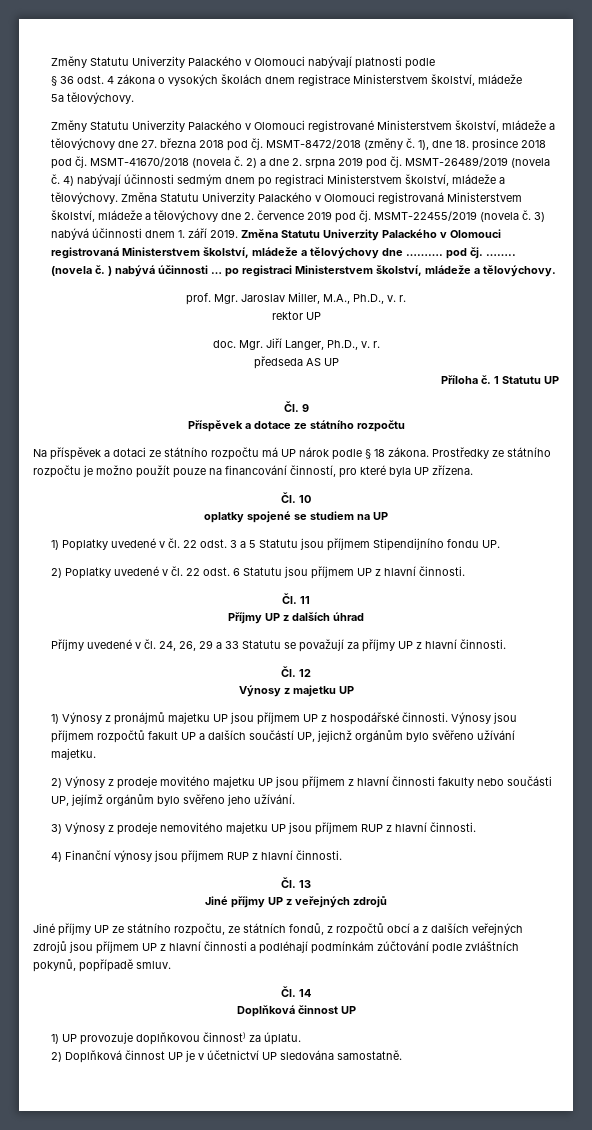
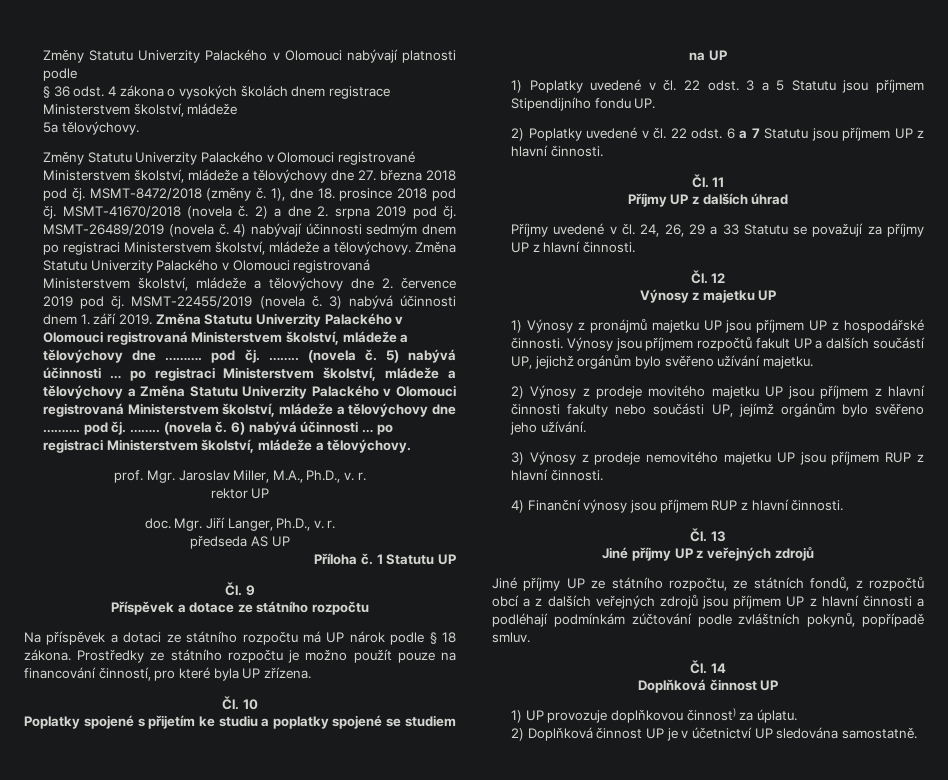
[107,266,112,276] ) -> [385,349,456,363] [43,367,456,381] [43,385,456,399] [43,403,456,417] [43,421,245,435] 5) nabývá účinnosti … po registraci Ministerstvem školství, mládeže a tělovýchovy a Změna Statutu Univerzity Palackého v Olomouci registrovaná Ministerstvem školství, mládeže a tělovýchovy dne ………. pod čj. …….. (novela č. 6)
[204,512,244,523] oplatky -> [24,715,329,729] Poplatky spojené s přijetím ke studiu a poplatky
(240, 572) none -> [739,128,760,139] a 7

